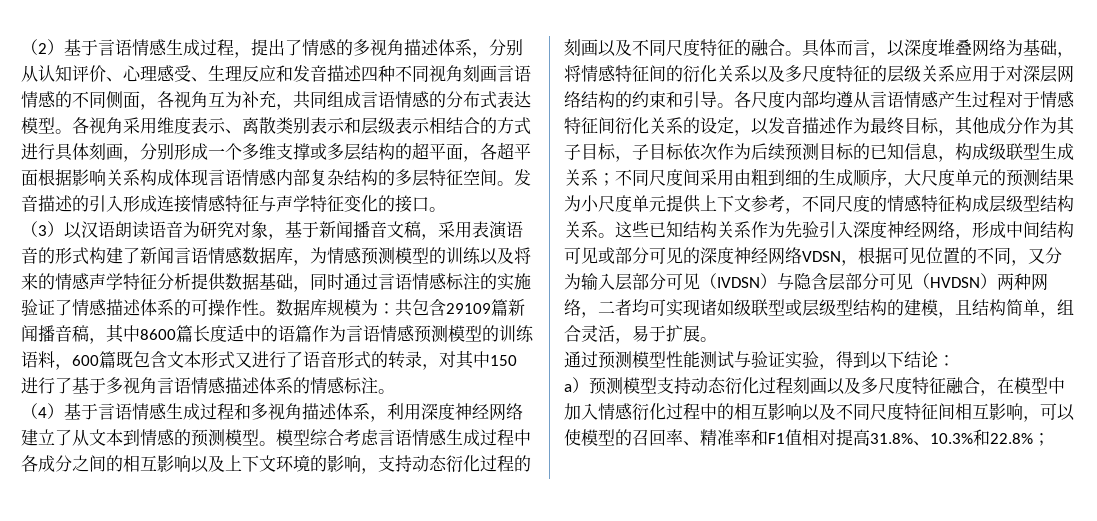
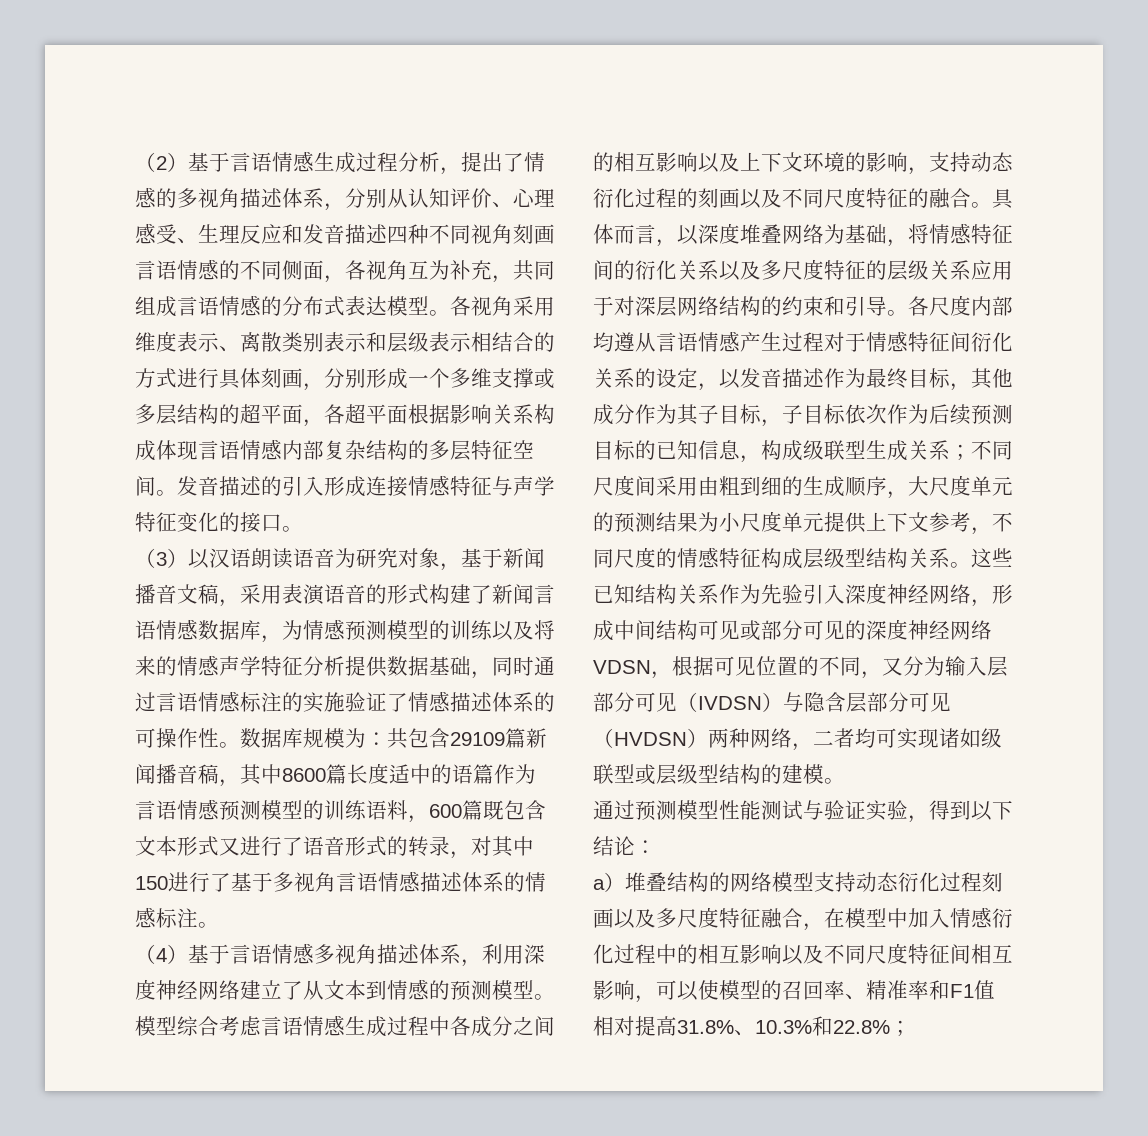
(234, 47) none -> [398,152,440,172] 分析
[166,403,251,420] 生成过程和 -> (314, 953) none
[938,299,1074,318] [564,325,700,344] ，且结构简单，组合灵活，易于扩展 -> (824, 774) none
[589,377,623,395] 预测 -> [625,872,772,892] 堆叠结构的网络

